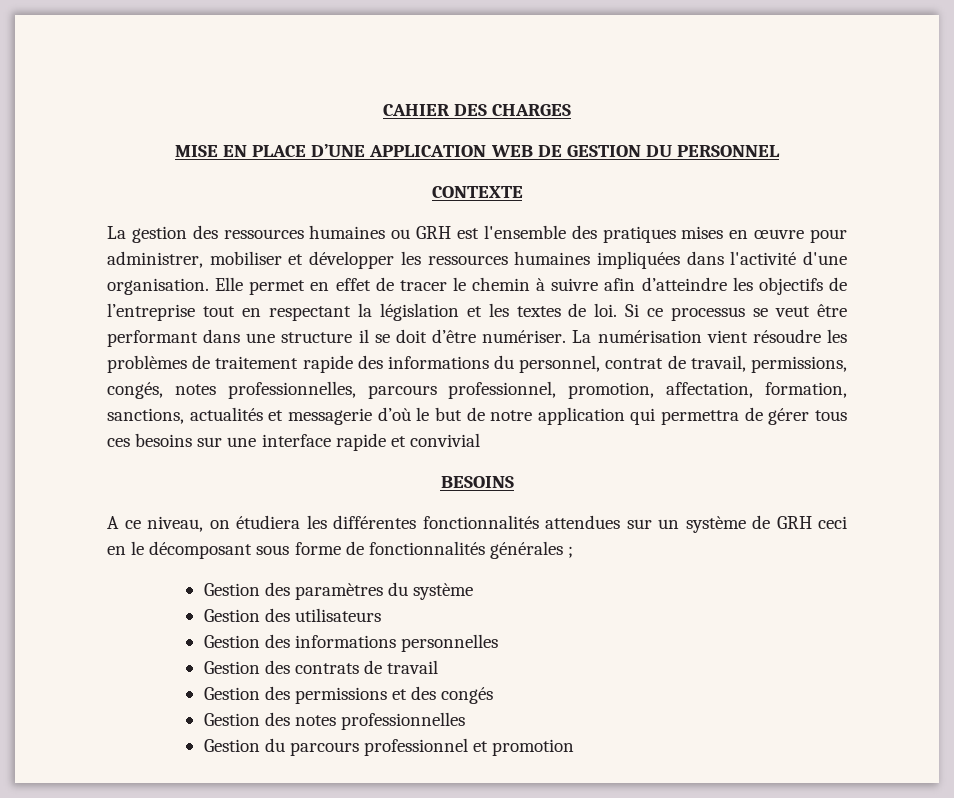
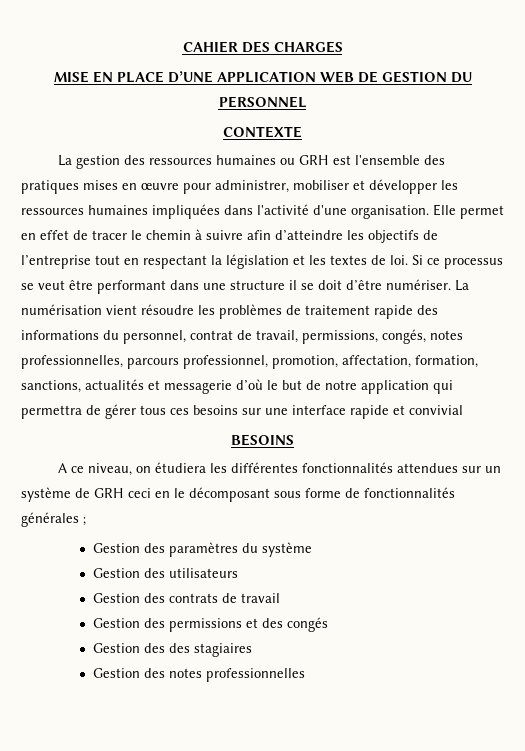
[203,634,498,652] // Gestion des informations personnelles -> (239, 573) none
(494, 695) none -> [93,643,253,657] // Gestion des des stagiaires
[203,738,575,756] // Gestion du parcours professionnel et promotion -> (306, 675) none

